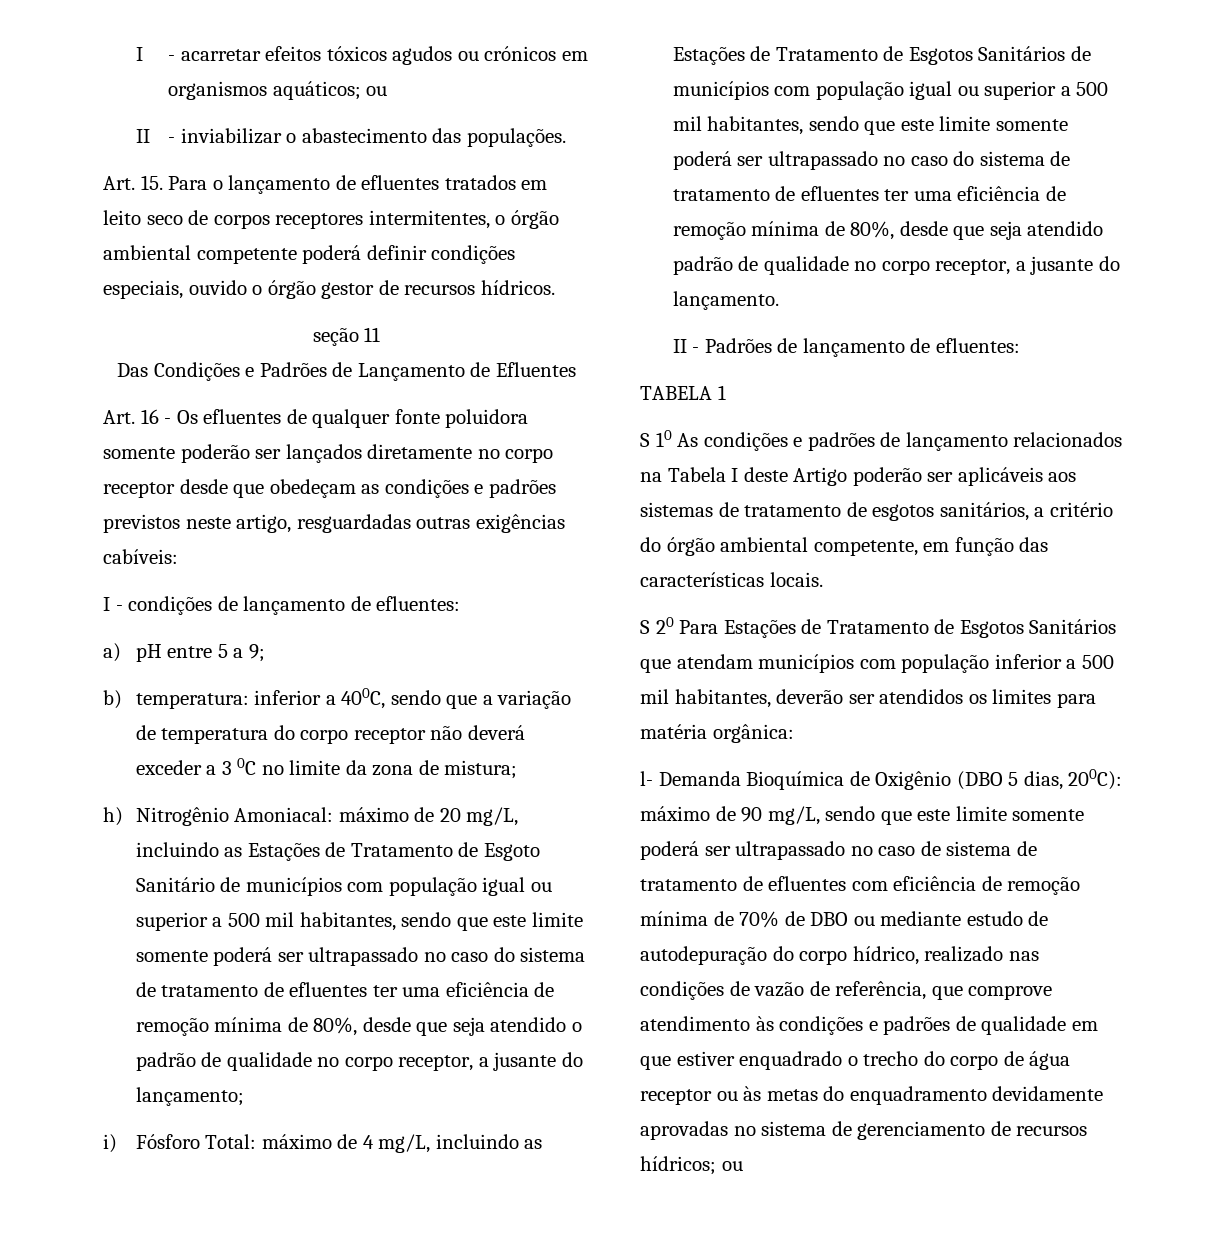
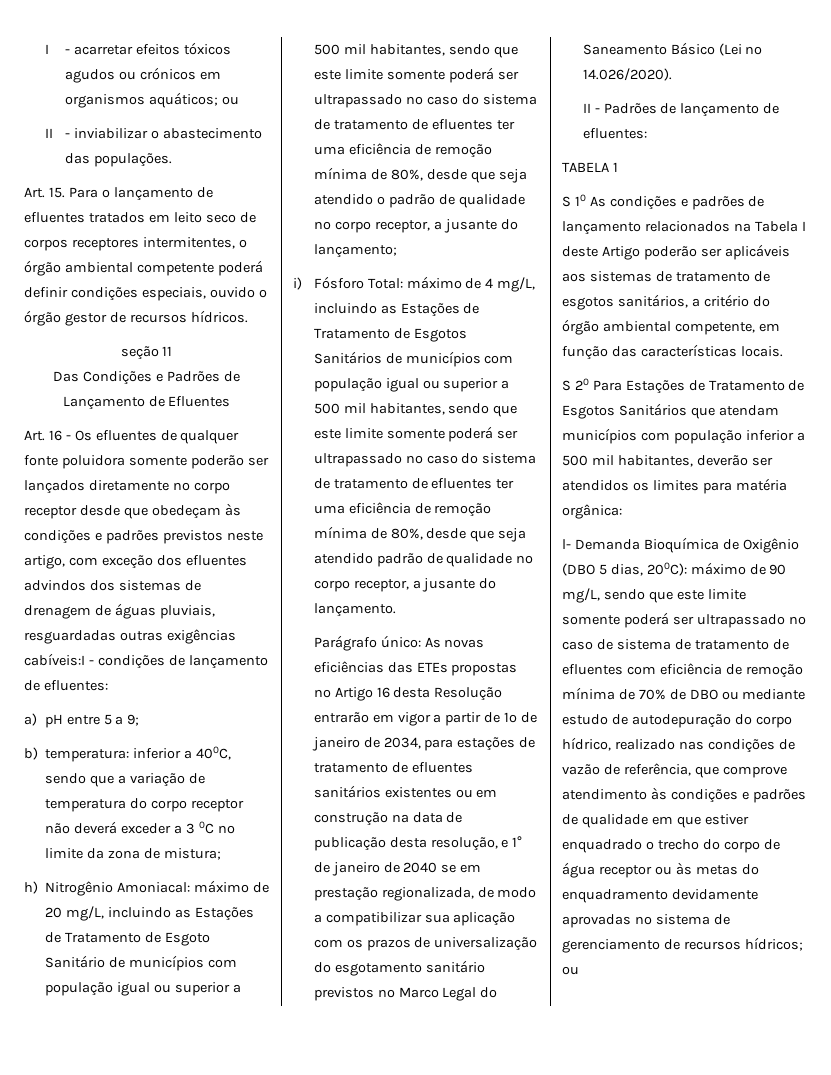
[361,484,380,494] as -> [224,503,241,516] às
(292, 523) none -> [68,555,247,569] [24,580,201,591] [24,603,215,619] com exceção dos efluentes advindos dos sistemas de drenagem de águas pluviais,
[103,549,178,564] [103,597,110,611] cabíveis: // I -> [24,653,85,666] cabíveis:I
(779, 300) none -> [313,635,485,651] [313,661,518,676] [313,687,503,701] [313,712,538,726] [311,737,536,751] [313,762,473,773] [313,785,498,798] [313,812,463,826] [313,836,523,851] [313,862,482,876] [313,887,537,901] [313,912,516,926] [313,937,538,951] [313,960,485,976] [313,987,498,1001] [582,42,763,56] [582,68,672,81] // Parágrafo único: As novas eficiências das ETEs propostas no Artigo 16 desta Resolução entrarão em vigor a partir de 1º de janeiro de 2034, para estações de tratamento de efluentes sanitários existentes ou em construção na data de publicação desta resolução, e 1° de janeiro de 2040 se em prestação regionalizada, de modo a compatibilizar sua aplicação com os prazos de universalização do esgotamento sanitário previstos no Marco Legal do Saneamento Básico (Lei nº 14.026/2020).

